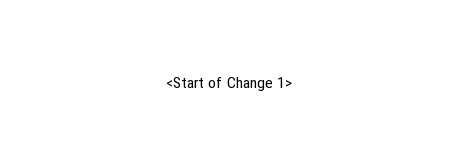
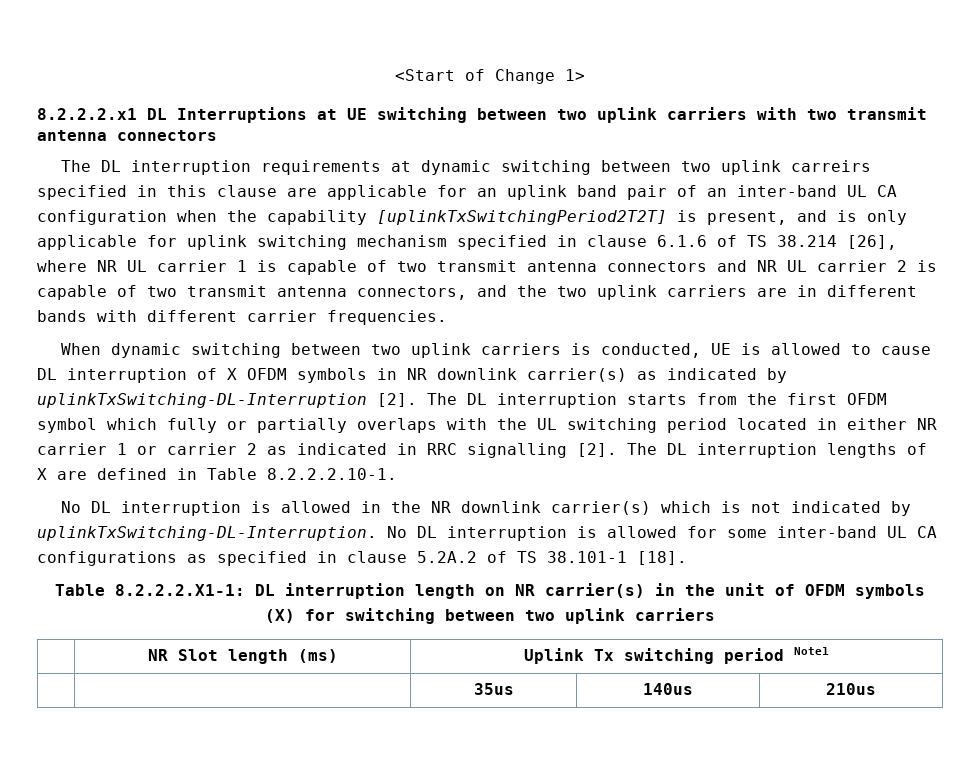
(292, 82) none -> [37,107,927,123] [37,130,217,141] [60,160,871,175] [37,185,897,200] [37,210,907,225] [37,235,897,250] [37,260,937,275] [37,285,917,300] [37,310,447,325] [60,343,931,358] [37,368,787,383] [37,393,887,408] [37,418,937,433] [37,443,927,458] [37,468,397,480] [60,501,911,516] [37,526,937,541] [37,551,687,566] [55,583,925,599] [265,608,715,624] [147,649,338,664] [524,647,830,664] [473,683,514,695] [643,683,693,695] [826,683,876,695] // 8.2.2.2.x1 DL Interruptions at UE switching between two uplink carriers with two transmit antenna connectors // The DL interruption requirements at dynamic switching between two uplink carreirs specified in this clause are applicable for an uplink band pair of an inter-band UL CA configuration when the capability [uplinkTxSwitchingPeriod2T2T] is present, and is only applicable for uplink switching mechanism specified in clause 6.1.6 of TS 38.214 [26], where NR UL carrier 1 is capable of two transmit antenna connectors and NR UL carrier 2 is capable of two transmit antenna connectors, and the two uplink carriers are in different bands with different carrier frequencies. // When dynamic switching between two uplink carriers is conducted, UE is allowed to cause DL interruption of X OFDM symbols in NR downlink carrier(s) as indicated by uplinkTxSwitching-DL-Interruption [2]. The DL interruption starts from the first OFDM symbol which fully or partially overlaps with the UL switching period located in either NR carrier 1 or carrier 2 as indicated in RRC signalling [2]. The DL interruption lengths of X are defined in Table 8.2.2.2.10-1. // No DL interruption is allowed in the NR downlink carrier(s) which is not indicated by uplinkTxSwitching-DL-Interruption. No DL interruption is allowed for some inter-band UL CA configurations as specified in clause 5.2A.2 of TS 38.101-1 [18]. // Table 8.2.2.2.X1-1: DL interruption length on NR carrier(s) in the unit of OFDM symbols (X) for switching between two uplink carriers // | NR Slot length (ms) | Uplink Tx switching period Note1 // | | 35us | 140us | 210us

